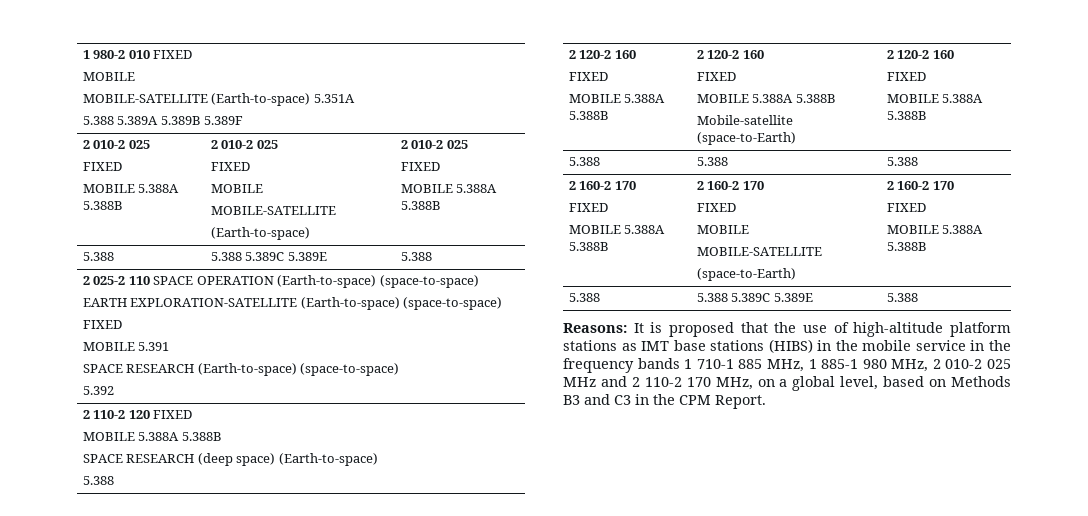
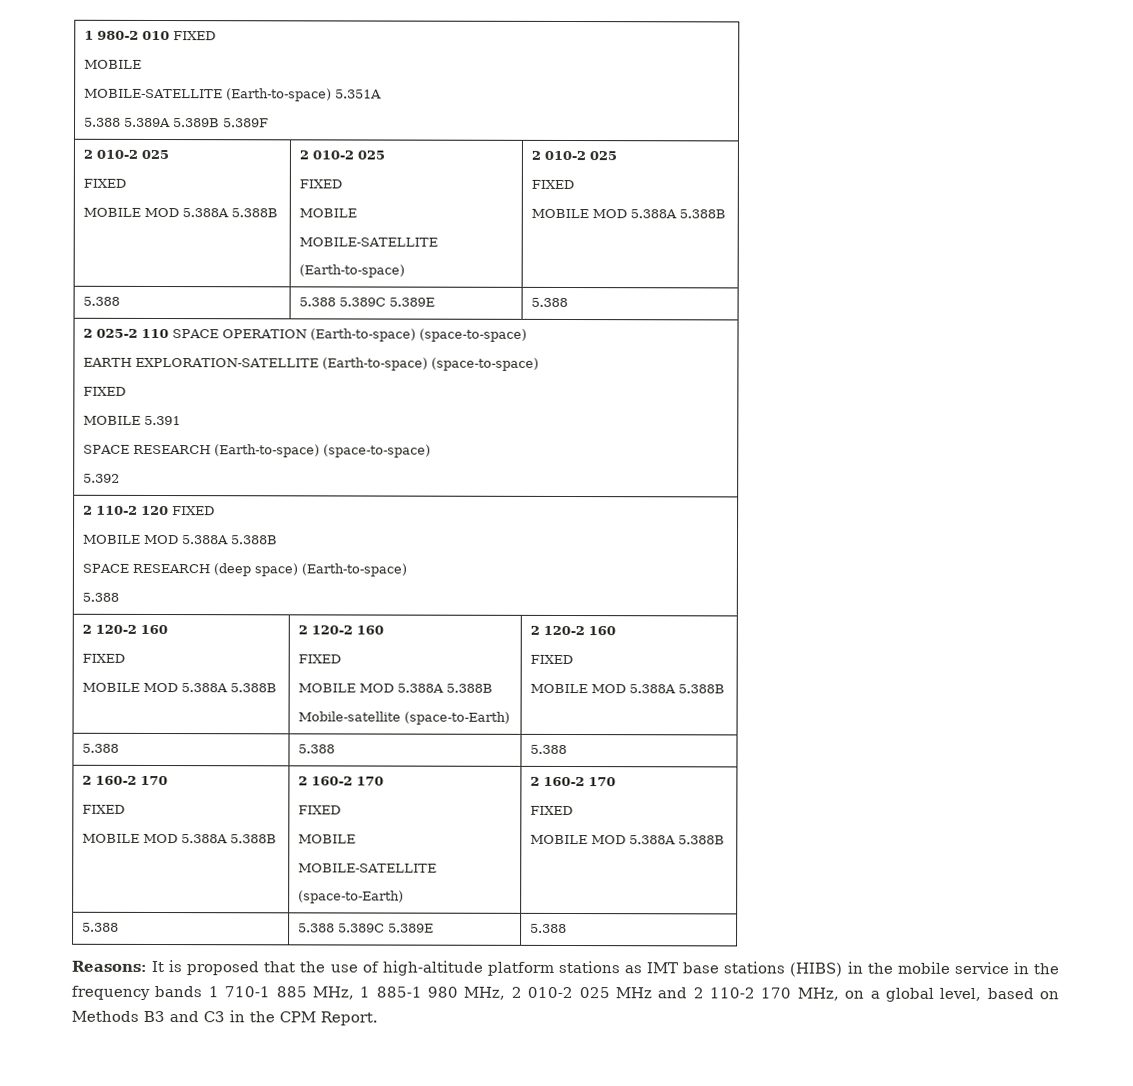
(135, 188) none -> [143,207,179,218] MOD
(453, 188) none -> [591,209,627,219] MOD
(135, 436) none -> [142,534,179,545] MOD
(621, 98) none -> [142,682,178,693] MOD
(749, 98) none -> [358,683,394,693] MOD
(939, 98) none -> [590,684,626,694] MOD
(621, 229) none -> [142,833,178,844] MOD
(939, 229) none -> [590,835,626,845] MOD

